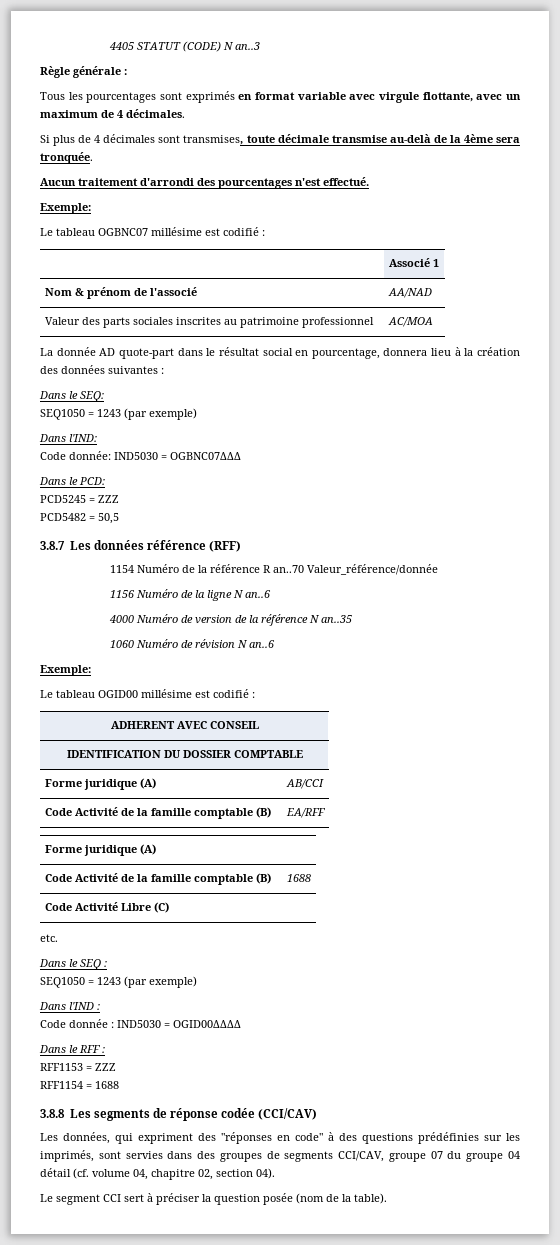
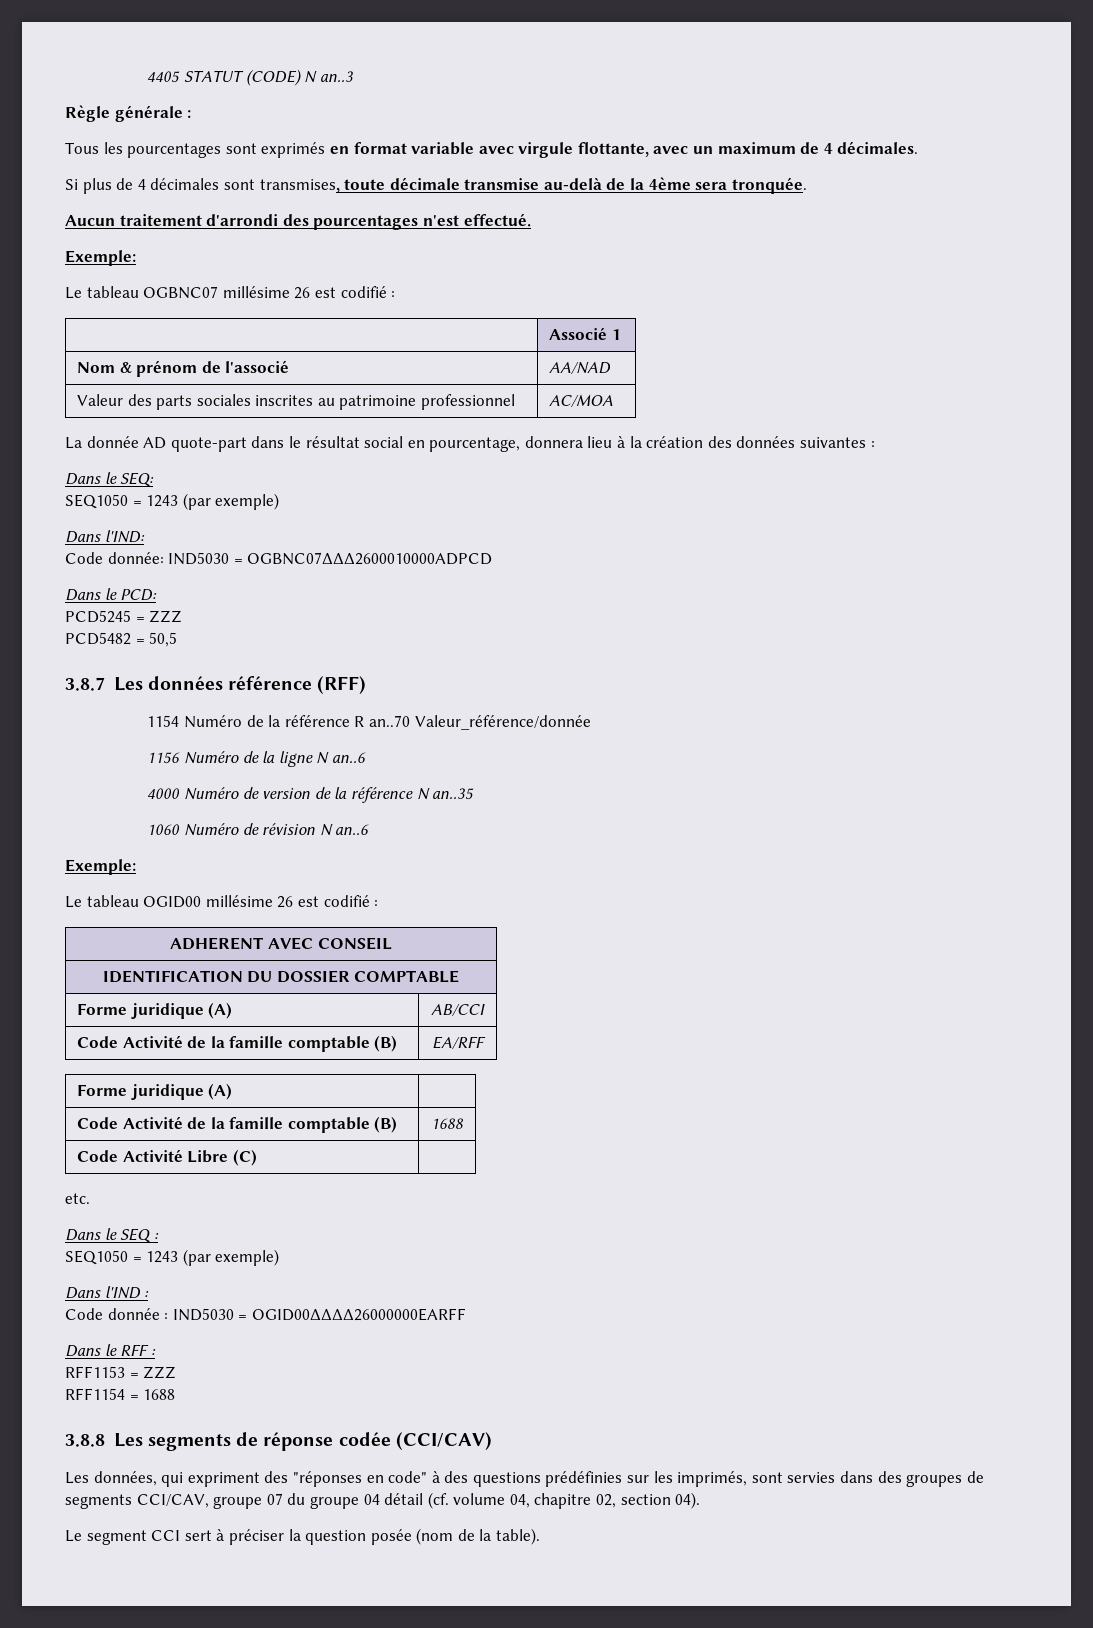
(202, 231) none -> [294,287,311,299] 26
[170,452,241,460] OGBNC07ΔΔΔ -> [247,552,493,565] OGBNC07ΔΔΔ2600010000ADPCD
(192, 693) none -> [277,896,294,908] 26
[173,1020,241,1028] OGID00ΔΔΔΔ -> [251,1308,466,1321] OGID00ΔΔΔΔ26000000EARFF

